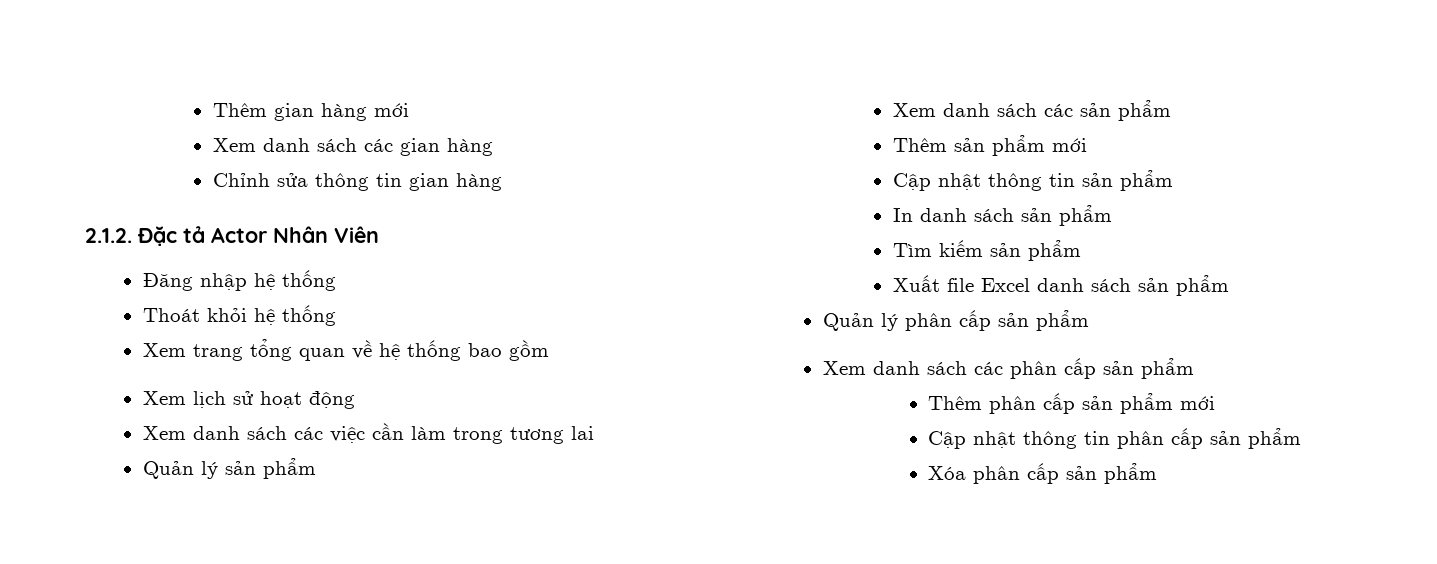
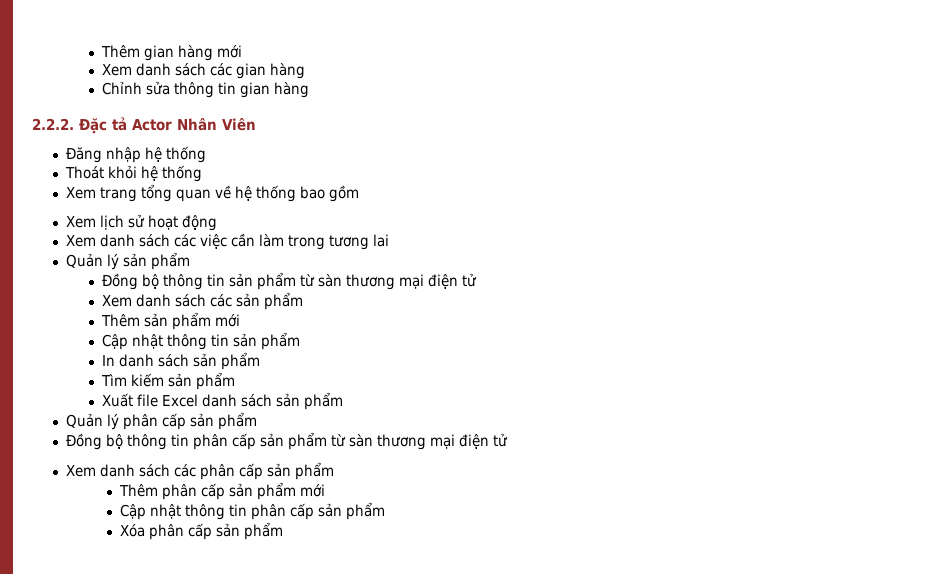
[85,228,132,243] 2.1.2. -> [32,118,74,130] 2.2.2.
(316, 468) none -> [101,272,477,290] // Đồng bộ thông tin sản phẩm từ sàn thương mại điện tử
(1089, 320) none -> [65,432,508,450] // Đồng bộ thông tin phân cấp sản phẩm từ sàn thương mại điện tử

